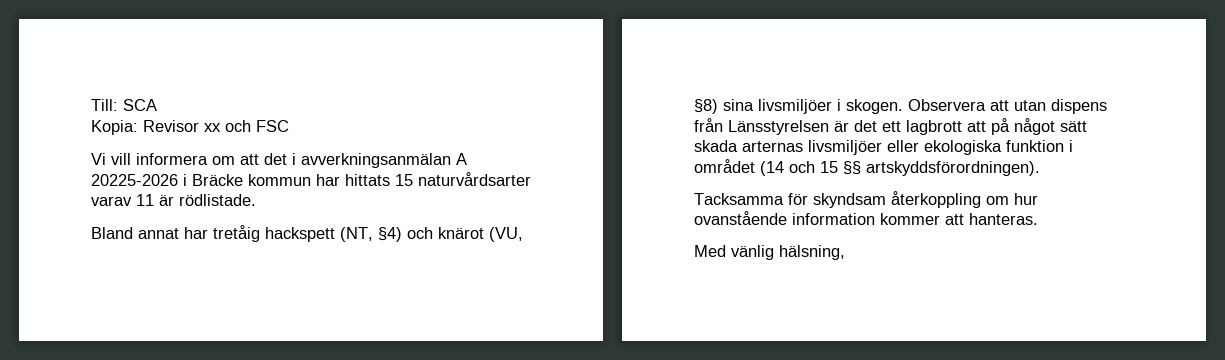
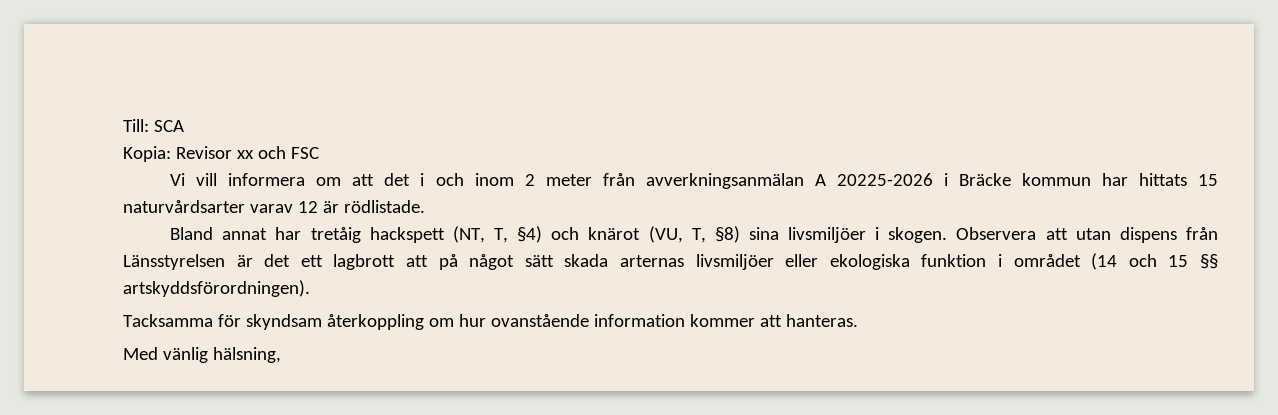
(296, 159) none -> [435,173,635,186] och inom 2 meter från
[136,194,154,206] 11 -> [297,201,318,213] 12
(373, 234) none -> [494,228,509,243] T,
(523, 234) none -> [691,228,706,243] T,

